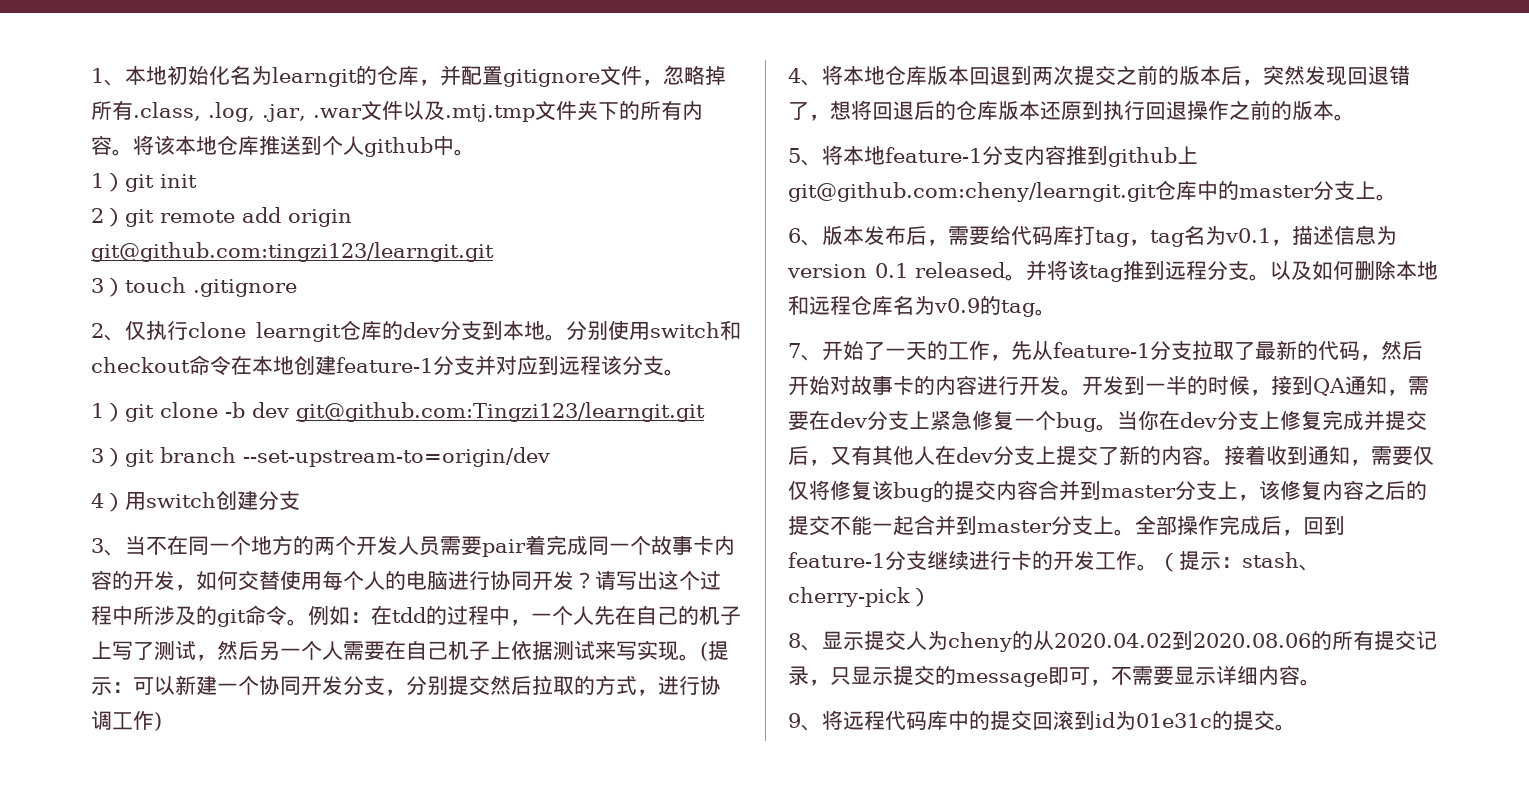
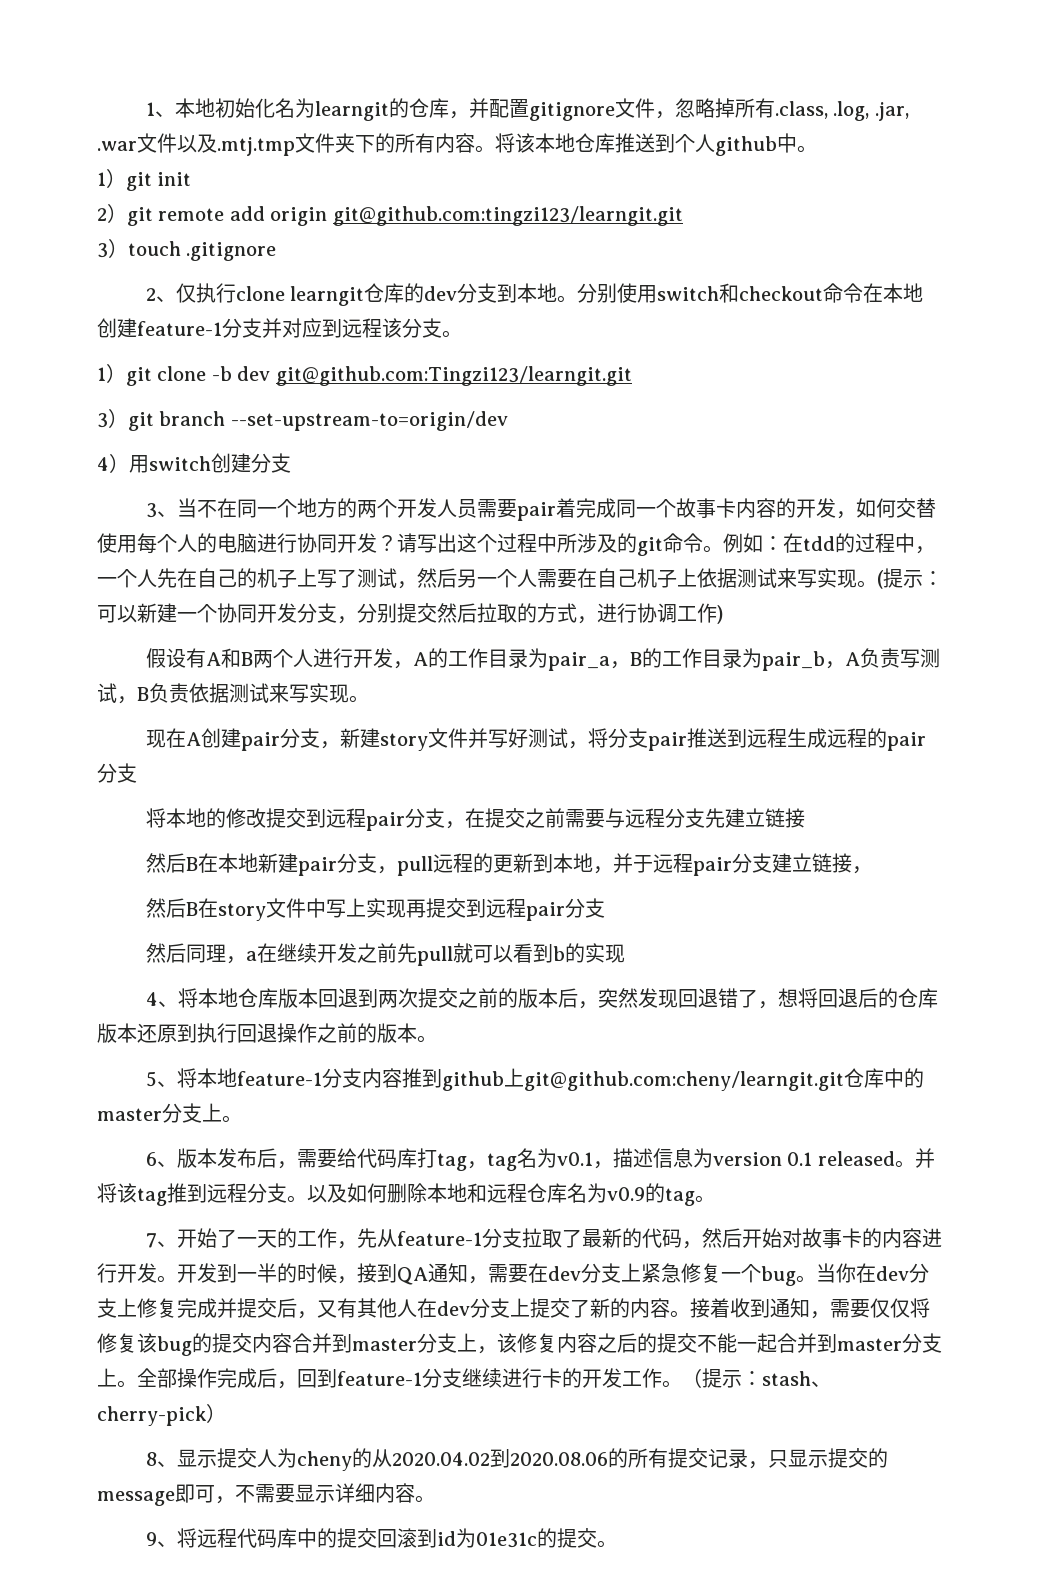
(162, 721) none -> [145,648,940,671] [97,683,369,704] [145,728,926,751] [97,763,137,783] [145,808,805,831] [145,853,872,876] [145,898,605,921] [145,943,625,966] // 假设有A和B两个人进行开发，A的工作目录为pair_a，B的工作目录为pair_b，A负责写测试，B负责依据测试来写实现。 // 现在A创建pair分支，新建story文件并写好测试，将分支pair推送到远程生成远程的pair分支 // 将本地的修改提交到远程pair分支，在提交之前需要与远程分支先建立链接 // 然后B在本地新建pair分支，pull远程的更新到本地，并于远程pair分支建立链接， // 然后B在story文件中写上实现再提交到远程pair分支 // 然后同理，a在继续开发之前先pull就可以看到b的实现

